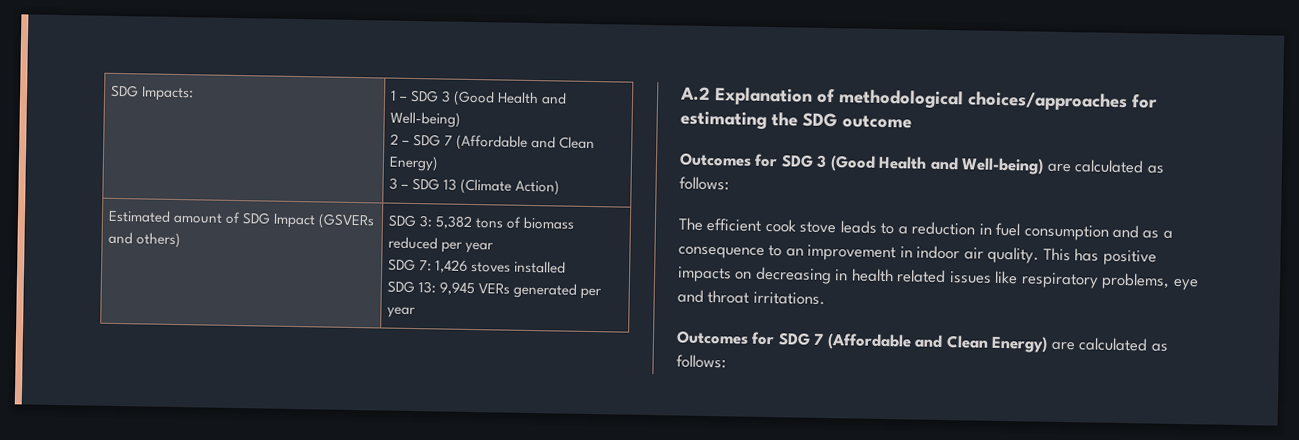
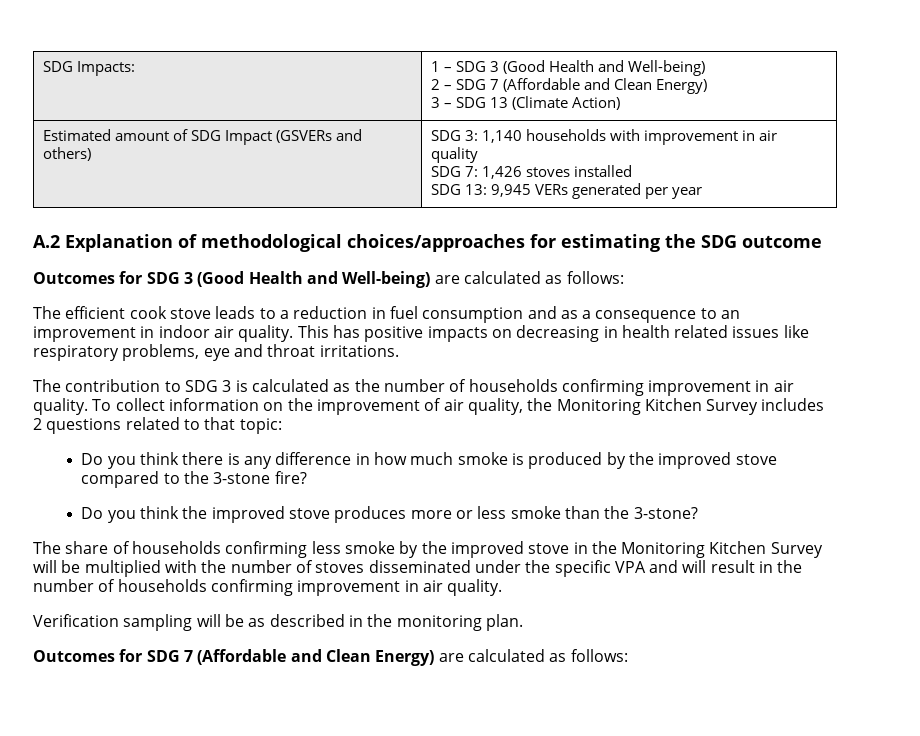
[435,215,576,230] [387,236,495,254] 5,382 tons of biomass reduced per year -> [481,129,777,145] [430,147,478,163] 1,140 households with improvement in air quality
(825, 298) none -> [33,379,794,396] [33,398,825,415] [33,417,282,434] [81,452,777,469] [81,471,307,488] [81,506,698,523] [33,541,823,558] [33,560,803,577] [33,579,503,596] [33,614,523,631] // The contribution to SDG 3 is calculated as the number of households confirming improvement in air quality. To collect information on the improvement of air quality, the Monitoring Kitchen Survey includes 2 questions related to that topic: // Do you think there is any difference in how much smoke is produced by the improved stove compared to the 3-stone fire? // Do you think the improved stove produces more or less smoke than the 3-stone? // The share of households confirming less smoke by the improved stove in the Monitoring Kitchen Survey will be multiplied with the number of stoves disseminated under the specific VPA and will result in the number of households confirming improvement in air quality. // Verification sampling will be as described in the monitoring plan.

